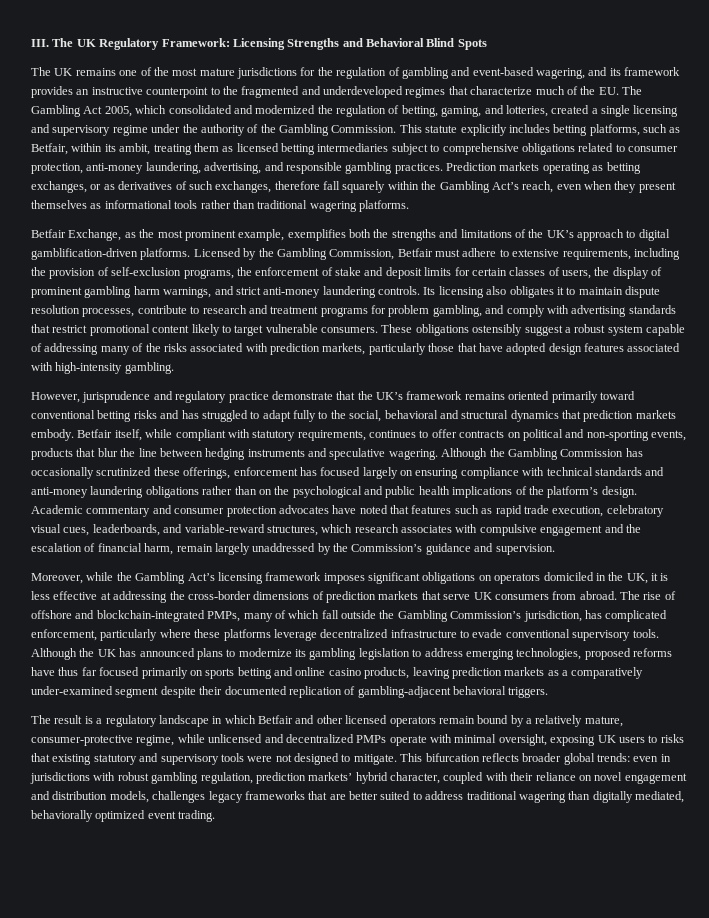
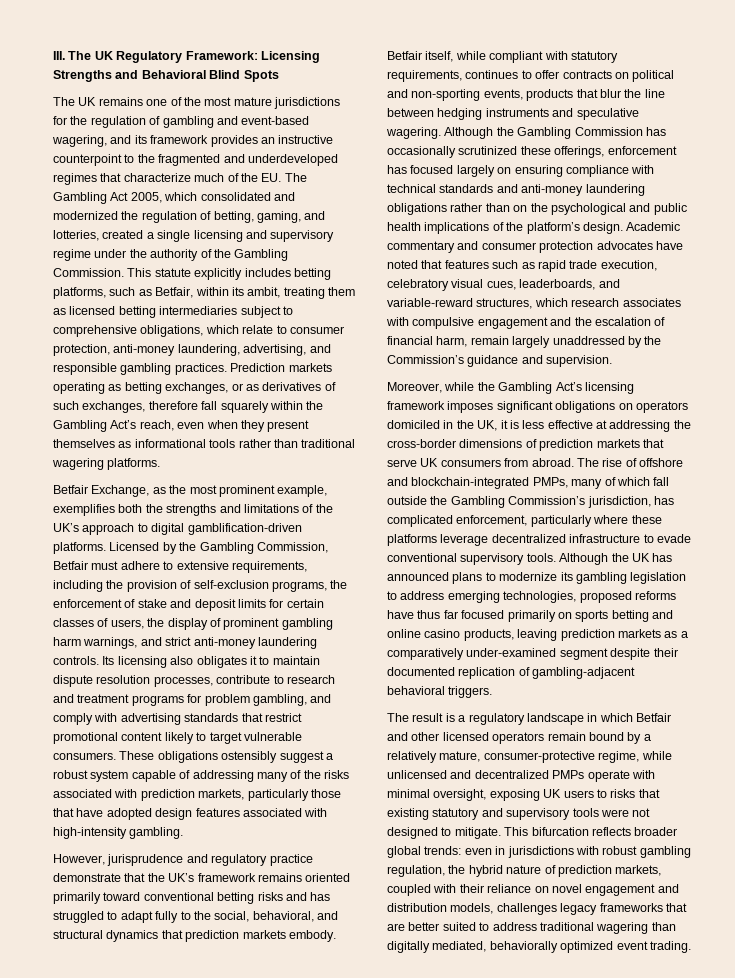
[521,143,614,155] obligations related -> [140,325,274,337] obligations, which relate
[384,410,438,419] behavioral -> [252,911,314,922] behavioral,
[255,772,440,784] prediction markets’ hybrid character, -> [448,865,662,877] the hybrid nature of prediction markets,

